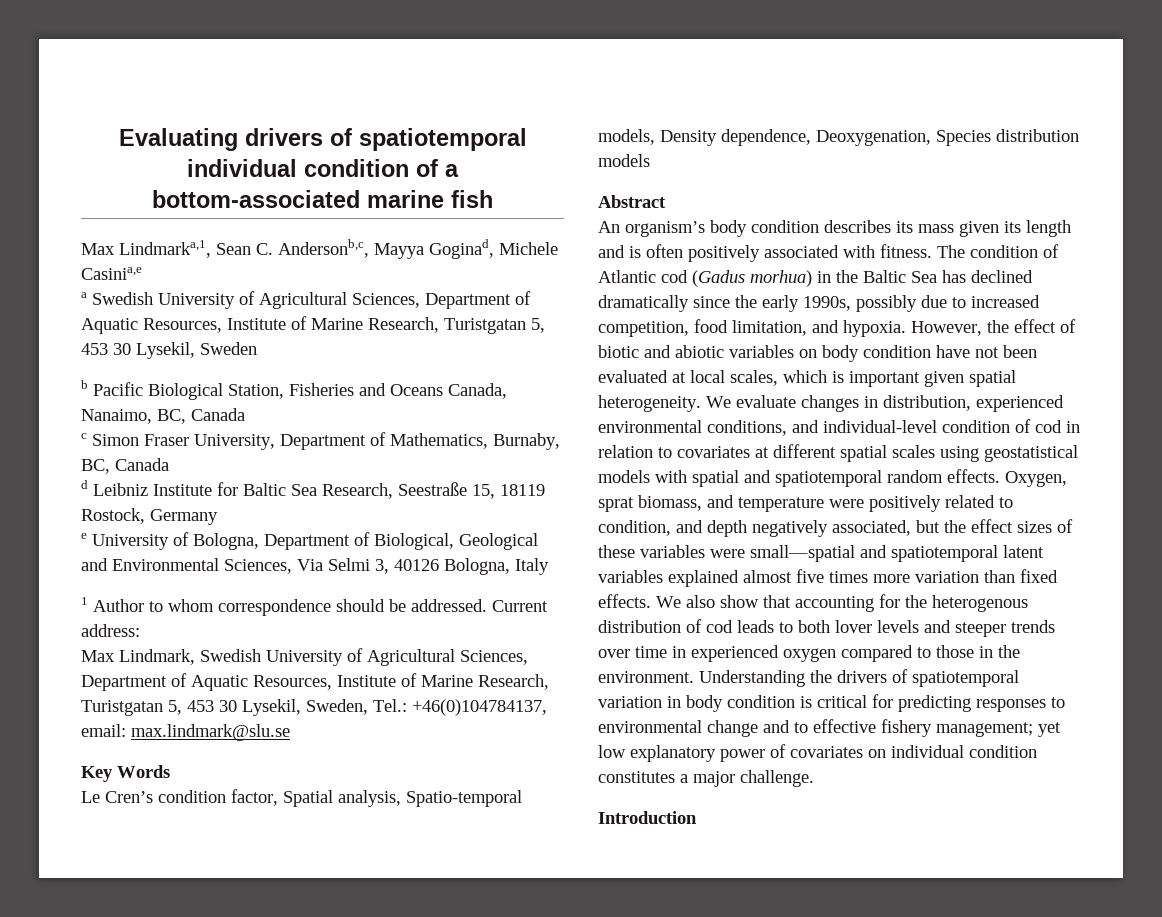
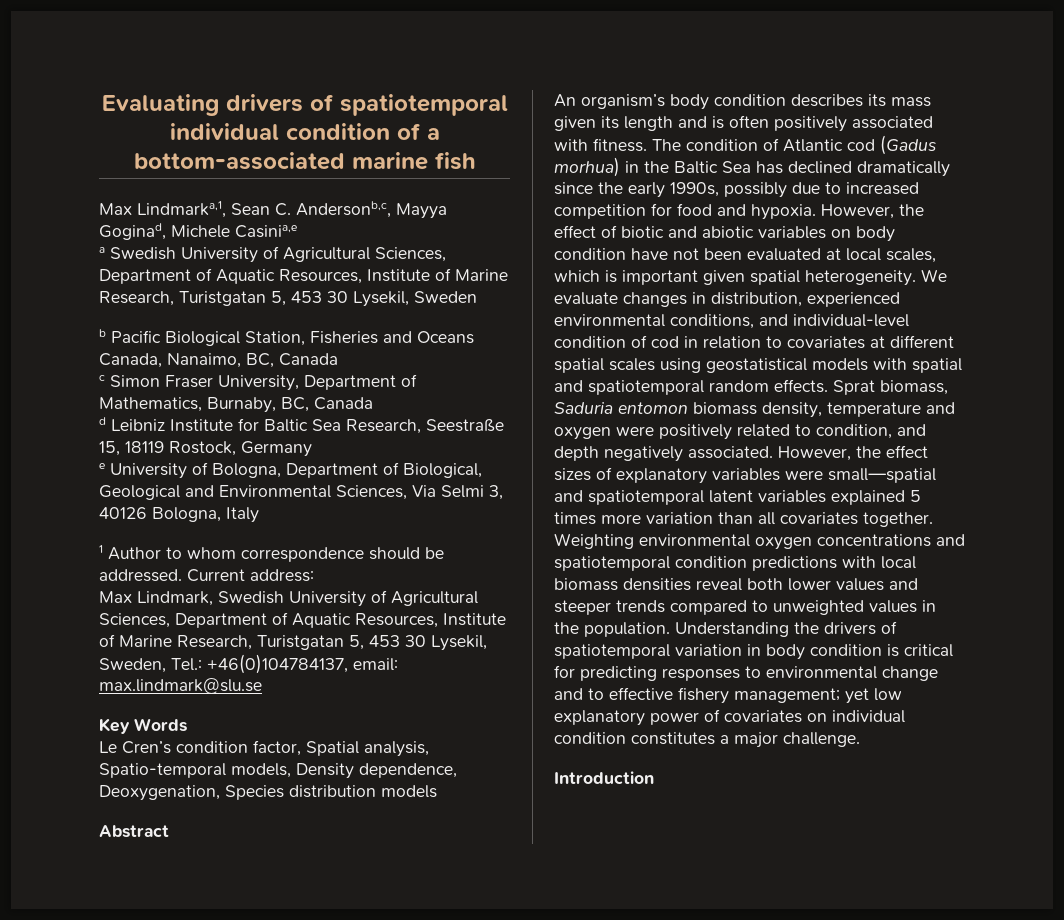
[598,319,807,337] competition, food limitation, -> [554,203,712,219] competition for food
[1005,471,1067,487] [598,495,824,512] Oxygen, sprat biomass, and temperature -> [833,380,948,395] [554,402,955,418] [554,427,611,440] Sprat biomass, Saduria entomon biomass density, temperature and oxygen
[832,520,940,536] associated, but -> [688,446,851,461] associated. However,
[598,545,635,558] these -> [616,468,707,484] explanatory
[743,569,824,583] almost five -> [910,490,921,502] 5
[1020,569,1058,583] [598,594,1028,612] [598,619,1055,637] [598,645,1020,662] [598,671,694,683] fixed effects. We also show that accounting for the heterogenous distribution of cod leads to both lover levels and steeper trends over time in experienced oxygen compared to those in the environment. -> [758,512,933,527] [554,533,965,550] [554,556,916,571] [554,578,918,591] [554,600,936,615] [554,622,670,637] all covariates together. Weighting environmental oxygen concentrations and spatiotemporal condition predictions with local biomass densities reveal both lower values and steeper trends compared to unweighted values in the population.

